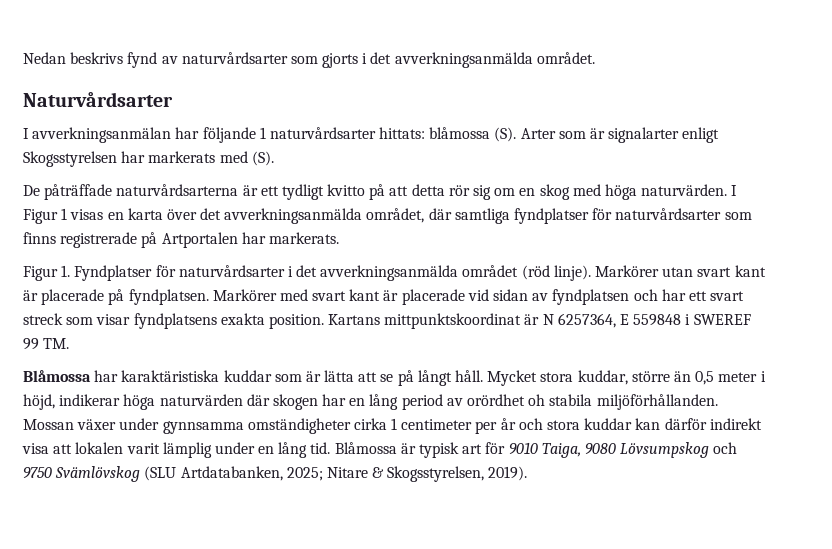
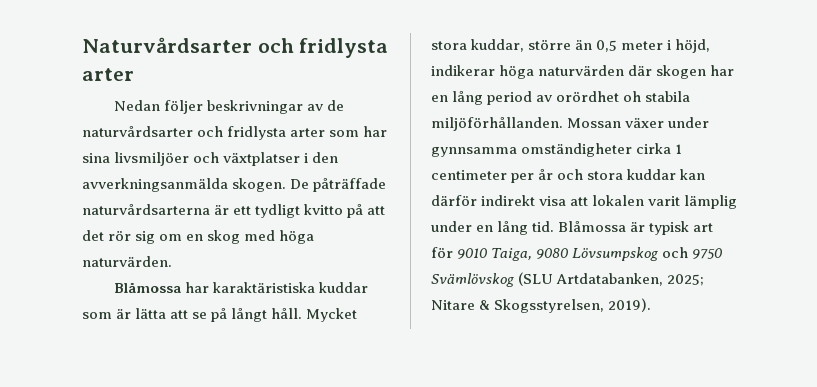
[23,52,595,68] [23,92,173,107] [23,127,720,143] [23,151,274,167] Nedan beskrivs fynd av naturvårdsarter som gjorts i det avverkningsanmälda området. // Naturvårdsarter // I avverkningsanmälan har följande 1 naturvårdsarter hittats: blåmossa (S). Arter som är signalarter enligt Skogsstyrelsen har markerats med (S). // -> [82,37,389,58] [82,68,134,81] [114,100,345,114] [82,126,388,140] [82,152,339,166] [82,178,287,192] Naturvårdsarter och fridlysta arter // Nedan följer beskrivningar av de naturvårdsarter och fridlysta arter som har sina livsmiljöer och växtplatser i den avverkningsanmälda skogen.
[411,184,445,196] detta -> [82,230,104,241] det
[731,185,738,196] [23,208,752,224] [23,232,339,248] [23,265,766,281] [23,289,745,305] [23,313,751,329] [23,338,70,350] I Figur 1 visas en karta över det avverkningsanmälda området, där samtliga fyndplatser för naturvårdsarter som finns registrerade på Artportalen har markerats. // Figur 1. Fyndplatser för naturvårdsarter i det avverkningsanmälda området (röd linje). Markörer utan svart kant är placerade på fyndplatsen. Markörer med svart kant är placerade vid sidan av fyndplatsen och har ett svart streck som visar fyndplatsens exakta position. Kartans mittpunktskoordinat är N 6257364, E 559848 i SWEREF 99 TM. -> (172, 261) none

